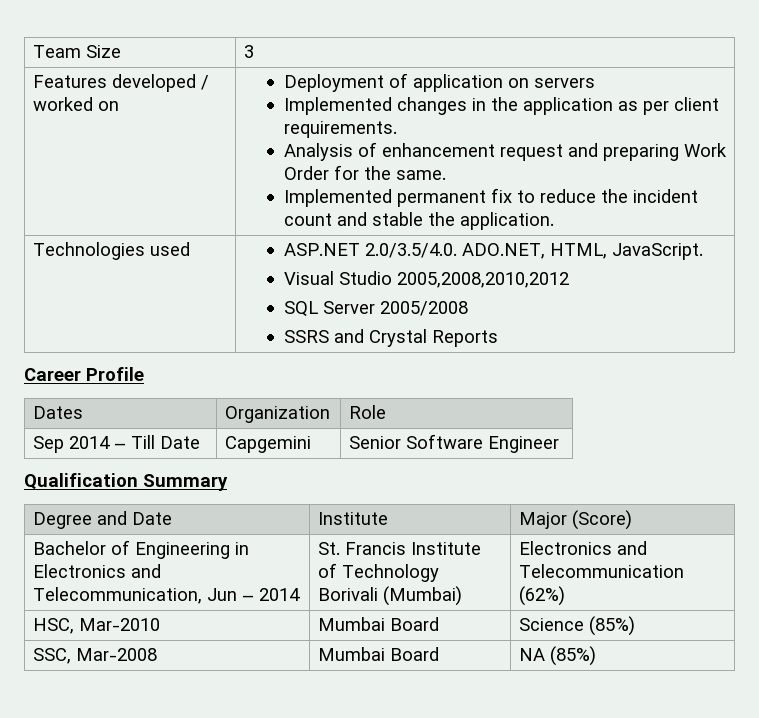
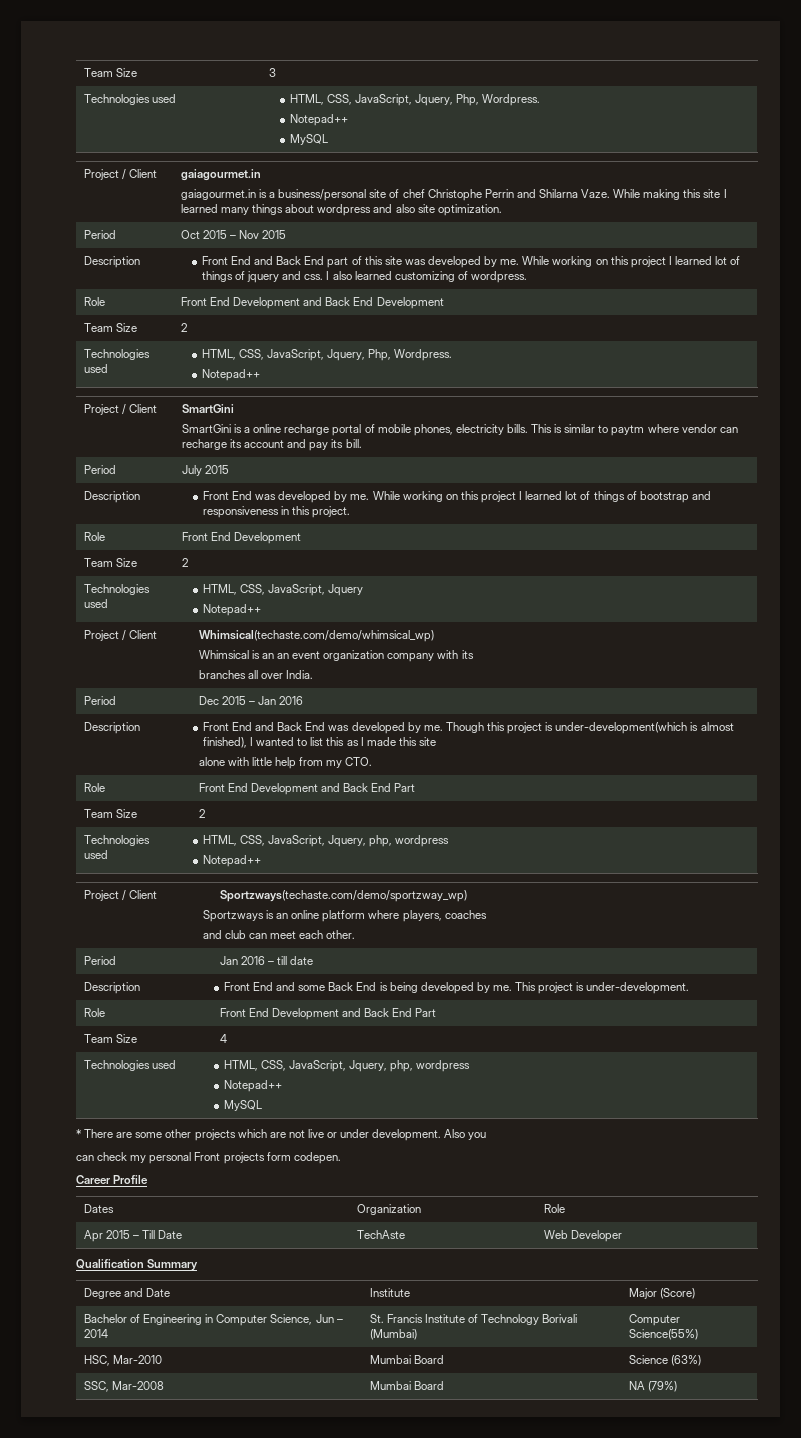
[33,74,210,92] [33,97,120,111] [283,73,595,92] [283,97,719,115] [283,121,397,138] [283,142,727,161] [283,165,446,180] [283,188,698,207] [283,212,554,230] [33,242,191,260] [283,243,703,260] [283,271,569,288] [283,301,468,317] [283,329,498,347] Features developed / worked on | Deployment of application on servers // Implemented changes in the application as per client requirements. // Analysis of enhancement request and preparing Work Order for the same. // Implemented permanent fix to reduce the incident count and stable the application. // Technologies used | ASP.NET 2.0/3.5/4.0. ADO.NET, HTML, JavaScript. // Visual Studio 2005,2008,2010,2012 // SQL Server 2005/2008 // SSRS and Crystal Reports -> [83,94,177,105] [289,94,541,106] [289,114,348,126] [289,134,328,145] [83,169,158,180] [180,169,261,181] [180,189,727,201] [180,204,502,216] [83,230,116,239] [180,230,287,239] [83,256,140,268] [201,256,741,268] [201,271,527,283] [83,297,105,306] [180,297,444,309] [83,323,138,332] [180,323,187,332] [83,349,150,360] [83,364,108,373] [201,349,453,361] [201,369,260,381] [83,404,158,415] [181,404,234,413] [181,424,738,436] [181,439,362,451] [83,465,116,474] [181,465,230,476] [83,491,140,503] [202,491,711,503] [202,506,351,518] [83,532,105,541] [181,532,302,544] [83,558,138,567] [181,558,188,567] [83,584,150,595] [83,599,108,608] [202,584,364,596] [202,604,261,616] [83,630,158,641] [198,630,434,642] [198,650,474,662] [198,670,313,679] [83,696,116,705] [198,696,304,705] [83,722,140,734] [202,722,734,734] [202,737,436,748] [198,757,373,769] [83,783,105,792] [198,783,416,795] [83,809,138,818] [198,809,205,818] [83,835,150,846] [83,850,108,859] [202,835,450,847] [202,855,261,867] [83,890,158,901] [219,890,467,902] [202,910,487,922] [202,930,356,939] [83,956,116,965] [219,956,314,965] [83,982,140,994] [223,982,690,994] [83,1008,105,1017] [219,1008,437,1020] [83,1034,138,1043] [219,1034,227,1043] [83,1060,177,1071] [223,1060,471,1072] [223,1080,282,1092] [223,1100,262,1111] [76,1129,487,1141] [76,1152,341,1164] Technologies used | HTML, CSS, JavaScript, Jquery, Php, Wordpress. // Notepad++ // MySQL // Project / Client | gaiagourmet.in // gaiagourmet.in is a business/personal site of chef Christophe Perrin and Shilarna Vaze. While making this site I learned many things about wordpress and also site optimization. // Period | Oct 2015 – Nov 2015 // Description | Front End and Back End part of this site was developed by me. While working on this project I learned lot of things of jquery and css. I also learned customizing of wordpress. // Role | Front End Development and Back End Development // Team Size | 2 // Technologies used | HTML, CSS, JavaScript, Jquery, Php, Wordpress. // Notepad++ // Project / Client | SmartGini // SmartGini is a online recharge portal of mobile phones, electricity bills. This is similar to paytm where vendor can recharge its account and pay its bill. // Period | July 2015 // Description | Front End was developed by me. While working on this project I learned lot of things of bootstrap and responsiveness in this project. // Role | Front End Development // Team Size | 2 // Technologies used | HTML, CSS, JavaScript, Jquery // Notepad++ // Project / Client | Whimsical(techaste.com/demo/whimsical_wp) // Whimsical is an an event organization company with its // branches all over India. // Period | Dec 2015 – Jan 2016 // Description | Front End and Back End was developed by me. Though this project is under-development(which is almost finished), I wanted to list this as I made this site // alone with little help from my CTO. // Role | Front End Development and Back End Part // Team Size | 2 // Technologies used | HTML, CSS, JavaScript, Jquery, php, wordpress // Notepad++ // Project / Client | Sportzways(techaste.com/demo/sportzway_wp) // Sportzways is an online platform where players, coaches // and club can meet each other. // Period | Jan 2016 – till date // Description | Front End and some Back End is being developed by me. This project is under-development. // Role | Front End Development and Back End Part // Team Size | 4 // Technologies used | HTML, CSS, JavaScript, Jquery, php, wordpress // Notepad++ // MySQL // * There are some other projects which are not live or under development. Also you // can check my personal Front projects form codepen.
[33,436,111,453] Sep 2014 -> [83,1230,131,1242] Apr 2015
[225,436,312,453] [349,434,560,453] Capgemini | Senior Software Engineer -> [356,1230,405,1239] [543,1230,623,1242] TechAste | Web Developer
[33,564,162,578] [33,587,203,604] Electronics and Telecommunication, -> [216,1314,313,1326] Computer Science,
[519,541,648,555] [519,564,685,578] [519,586,566,606] Electronics and Telecommunication (62%) -> [628,1314,680,1326] [628,1329,698,1340] Computer Science(55%)
[589,616,636,636] (85%) -> [671,1355,702,1366] (63%)
[550,646,597,666] (85%) -> [648,1381,678,1392] (79%)

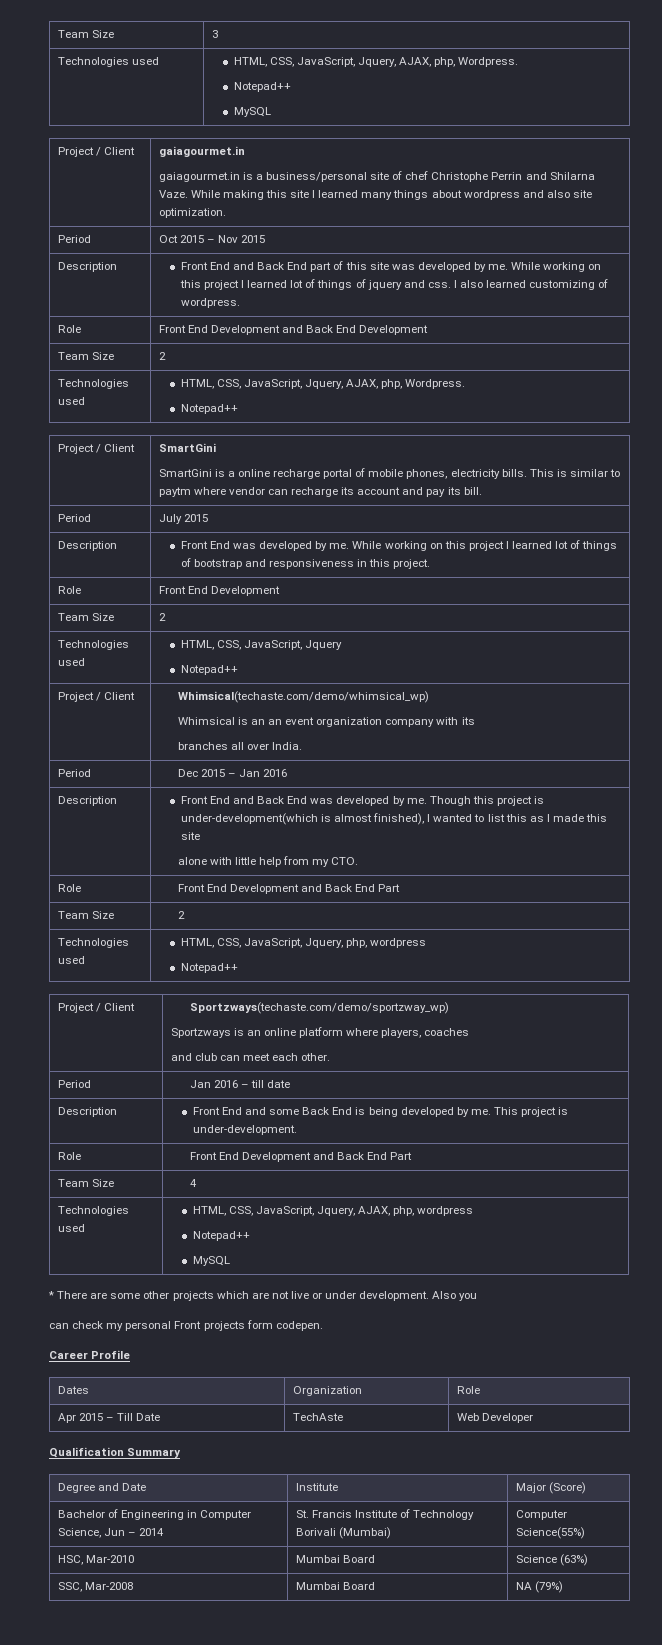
[456,94,480,106] Php, -> [399,57,456,67] AJAX, php,
[368,349,392,361] Php, -> [346,379,403,389] AJAX, php,
(388, 1066) none -> [358,1206,391,1216] AJAX,

